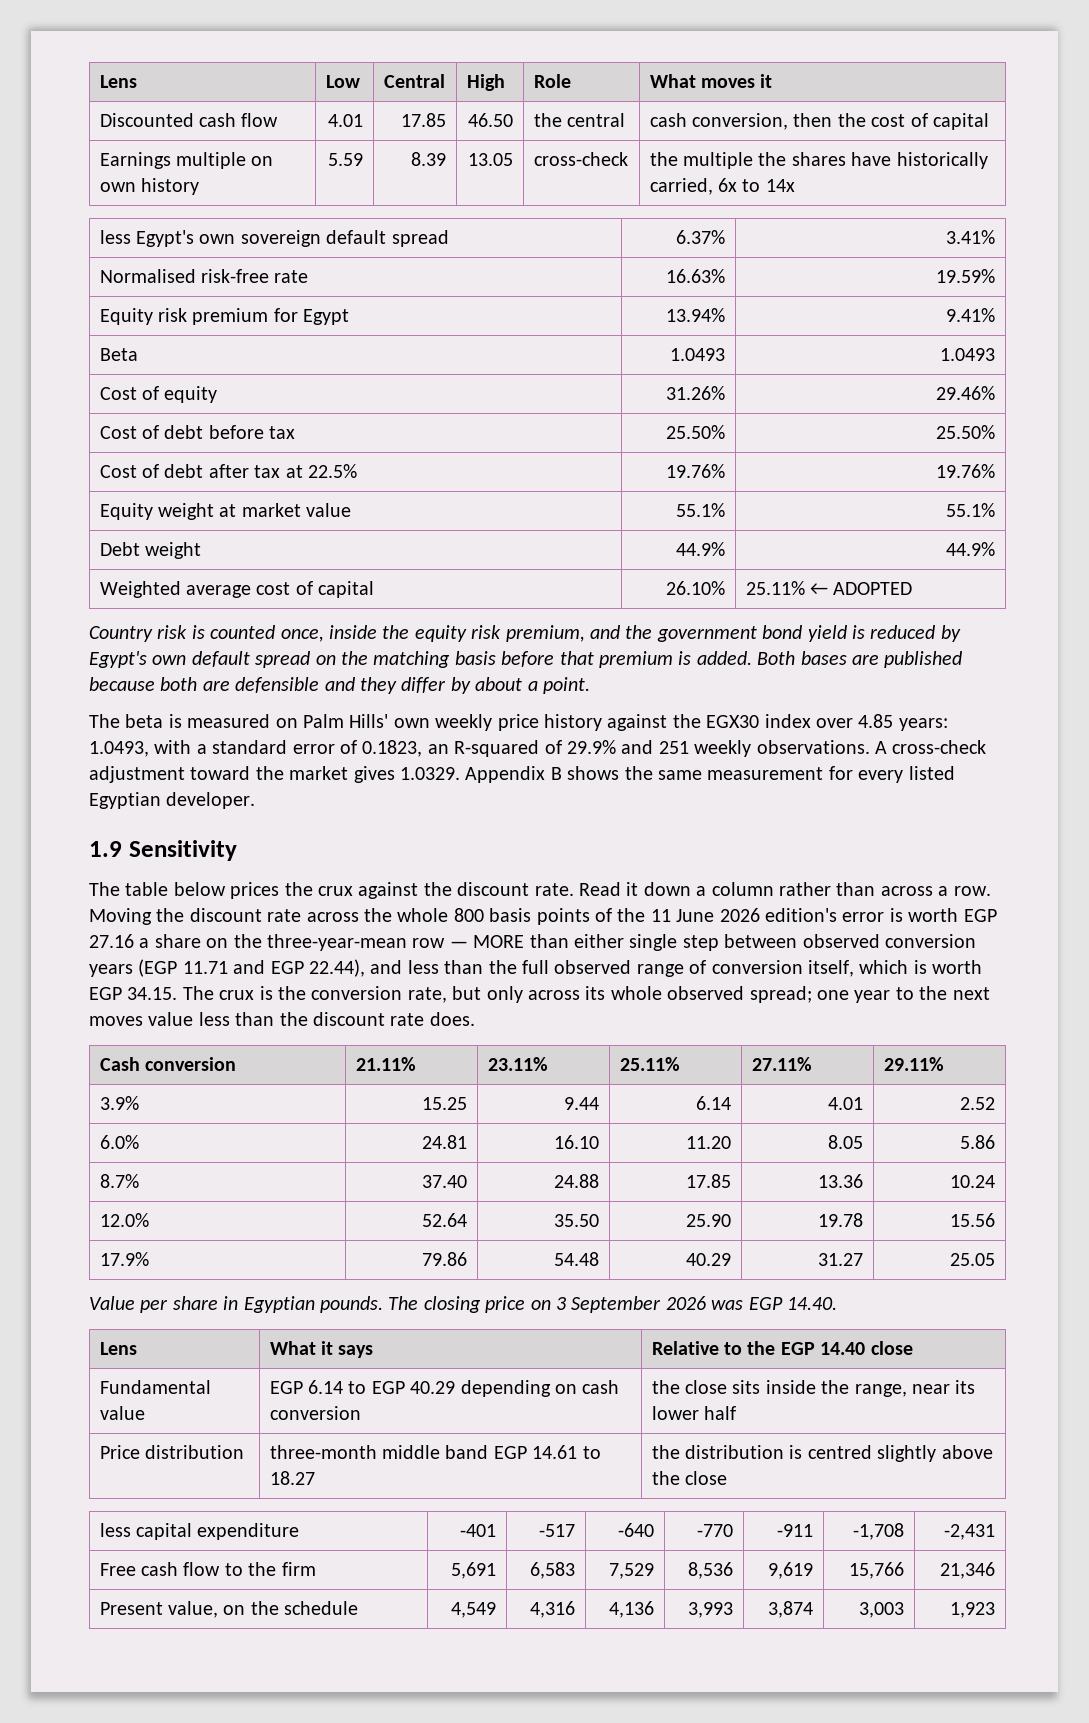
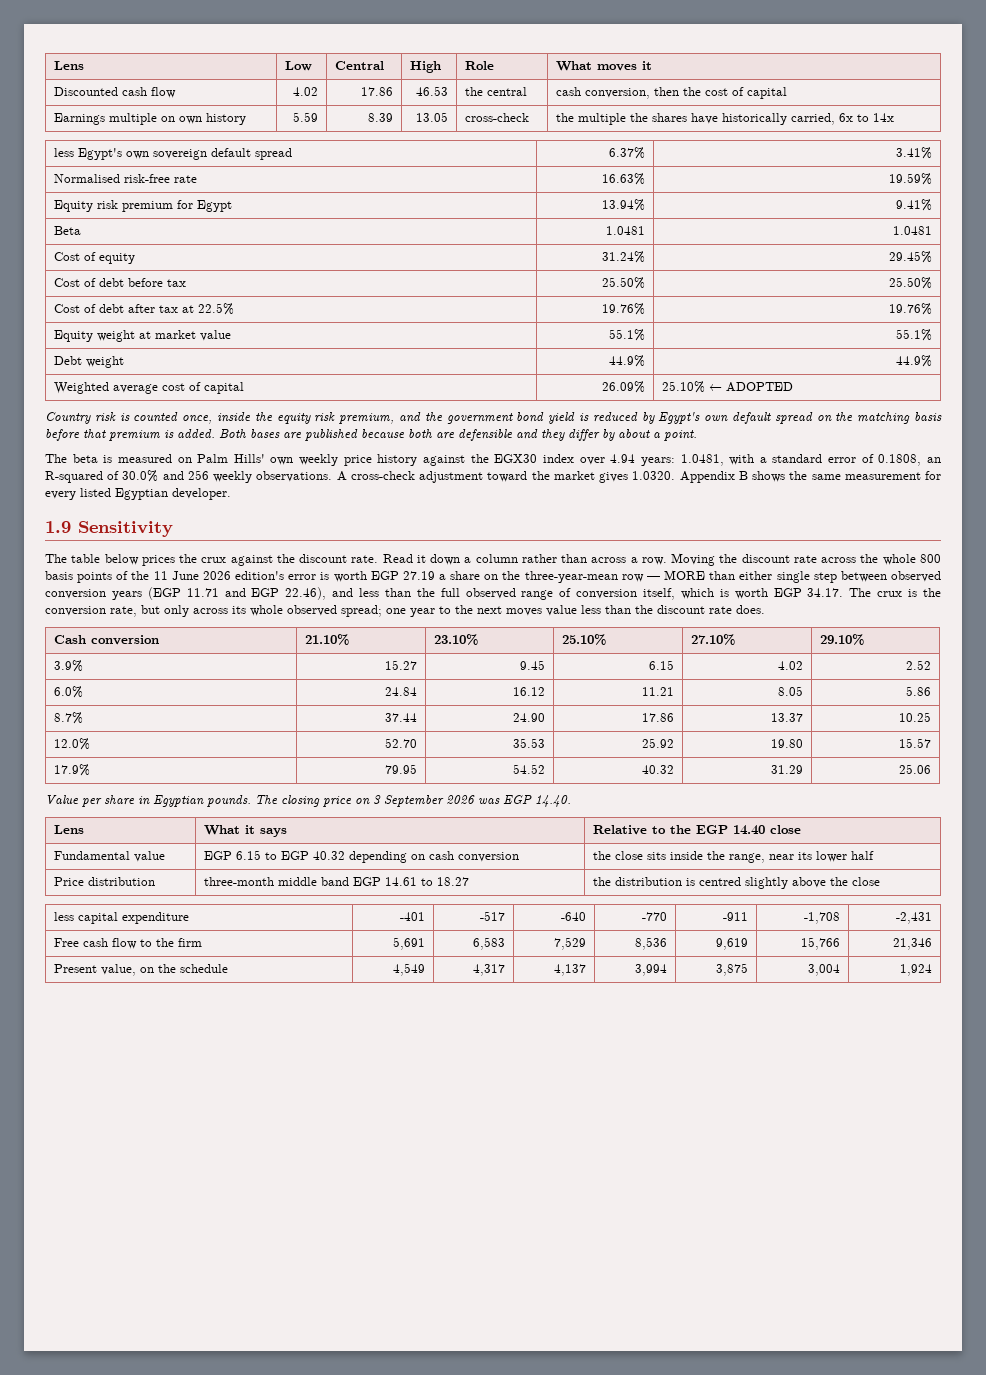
[328,114,364,127] [401,113,447,127] [468,113,514,127] 4.01 | 17.85 | 46.50 -> [292,87,318,96] [360,87,393,96] [415,86,448,96] 4.02 | 17.86 | 46.53
[670,348,726,361] [940,348,996,361] 1.0493 | 1.0493 -> [605,226,645,235] [892,226,932,235] 1.0481 | 1.0481
[666,386,726,400] [936,386,996,400] 31.26% | 29.46% -> [601,251,645,263] [888,251,932,263] 31.24% | 29.45%
[666,581,726,595] [745,581,805,595] 26.10% | 25.11% -> [601,381,645,393] [662,381,706,393] 26.09% | 25.10%
[858,714,948,731] [89,741,149,757] 4.85 years: 1.0493, -> [610,454,724,466] 4.94 years: 1.0481,
[362,740,423,757] 0.1823, -> [878,454,922,466] 0.1808,
[566,740,689,754] 29.9% and 251 -> [122,470,209,482] 30.0% and 256
[400,767,460,780] 1.0329. -> [632,471,676,480] 1.0320.
[89,934,134,948] 27.16 -> [402,571,435,580] 27.19
[309,959,365,977] 22.44), -> [285,587,327,600] 22.46),
[127,987,178,1000] 34.15. -> [807,588,844,597] 34.17.
[355,1057,416,1071] [487,1057,548,1071] [619,1057,680,1071] [751,1057,812,1071] [883,1057,944,1071] [99,1096,139,1110] [422,1097,468,1110] [564,1097,600,1110] [696,1096,732,1110] [828,1097,864,1110] 21.11% | 23.11% | 25.11% | 27.11% | 29.11% // 3.9% | 15.25 | 9.44 | 6.14 | 4.01 -> [305,634,350,645] [434,634,479,645] [562,634,607,645] [691,634,736,645] [820,634,865,645] [54,660,84,672] [384,660,417,670] [519,660,545,670] [648,660,674,670] [777,661,803,670] 21.10% | 23.10% | 25.10% | 27.10% | 29.10% // 3.9% | 15.27 | 9.45 | 6.15 | 4.02
[422,1135,468,1149] [554,1135,600,1149] [686,1136,732,1149] 24.81 | 16.10 | 11.20 -> [384,687,417,696] [512,687,545,696] [641,687,674,696] 24.84 | 16.12 | 11.21
[422,1175,468,1188] [554,1174,600,1188] [686,1174,732,1188] [818,1174,864,1188] [950,1175,996,1188] [99,1213,149,1227] [422,1213,468,1227] [554,1214,600,1227] [686,1214,732,1227] [818,1213,864,1227] [950,1213,996,1227] [99,1252,149,1266] [422,1252,468,1266] [554,1252,600,1266] [686,1253,732,1266] [818,1253,864,1266] [950,1253,996,1266] 37.40 | 24.88 | 17.85 | 13.36 | 10.24 // 12.0% | 52.64 | 35.50 | 25.90 | 19.78 | 15.56 // 17.9% | 79.86 | 54.48 | 40.29 | 31.27 | 25.05 -> [384,713,417,722] [512,713,545,722] [641,713,674,722] [770,713,803,722] [898,712,931,722] [54,738,91,750] [384,738,417,748] [512,738,545,748] [641,738,674,748] [770,739,803,748] [898,738,931,748] [54,764,91,776] [384,764,417,774] [512,764,545,774] [641,765,674,774] [770,765,803,774] [898,764,931,774] 37.44 | 24.90 | 17.86 | 13.37 | 10.25 // 12.0% | 52.70 | 35.53 | 25.92 | 19.80 | 15.57 // 17.9% | 79.95 | 54.52 | 40.32 | 31.29 | 25.06
[308,1380,344,1394] 6.14 -> [236,850,262,860] 6.15
[410,1381,456,1394] 40.29 -> [313,851,346,860] 40.32
[530,1601,576,1618] [609,1601,655,1618] [688,1602,734,1618] [768,1601,814,1618] [859,1602,905,1618] [950,1602,996,1618] 4,316 | 4,136 | 3,993 | 3,874 | 3,003 | 1,923 -> [472,964,505,976] [553,964,586,976] [634,964,667,976] [715,963,748,976] [807,964,840,976] [899,964,932,976] 4,317 | 4,137 | 3,994 | 3,875 | 3,004 | 1,924

